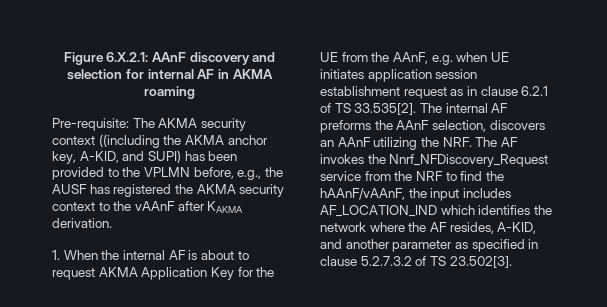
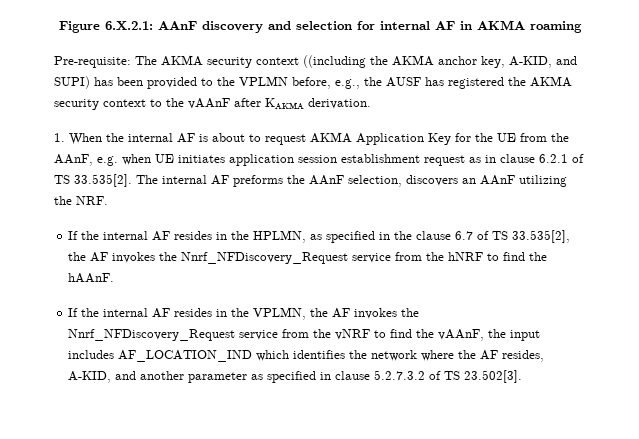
[475,137,518,147] [320,154,549,167] [320,171,504,181] [320,188,405,200] The AF invokes the Nnrf_NFDiscovery_Request service from the NRF to find the hAAnF/vAAnF, -> [68,230,571,243] [68,252,548,264] [68,273,115,283] [68,307,420,320] [68,329,485,341] // If the internal AF resides in the HPLMN, as specified in the clause 6.7 of TS 33.535[2], the AF invokes the Nnrf_NFDiscovery_Request service from the hNRF to find the hAAnF. // If the internal AF resides in the VPLMN, the AF invokes the Nnrf_NFDiscovery_Request service from the vNRF to find the vAAnF,

